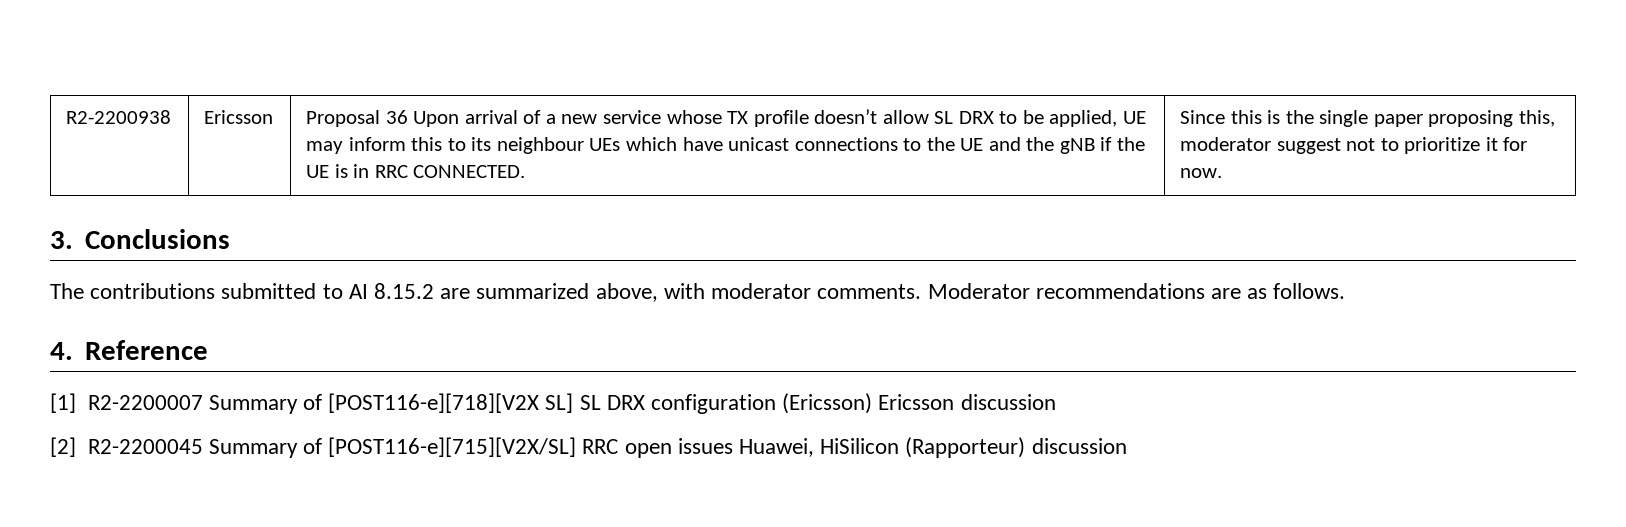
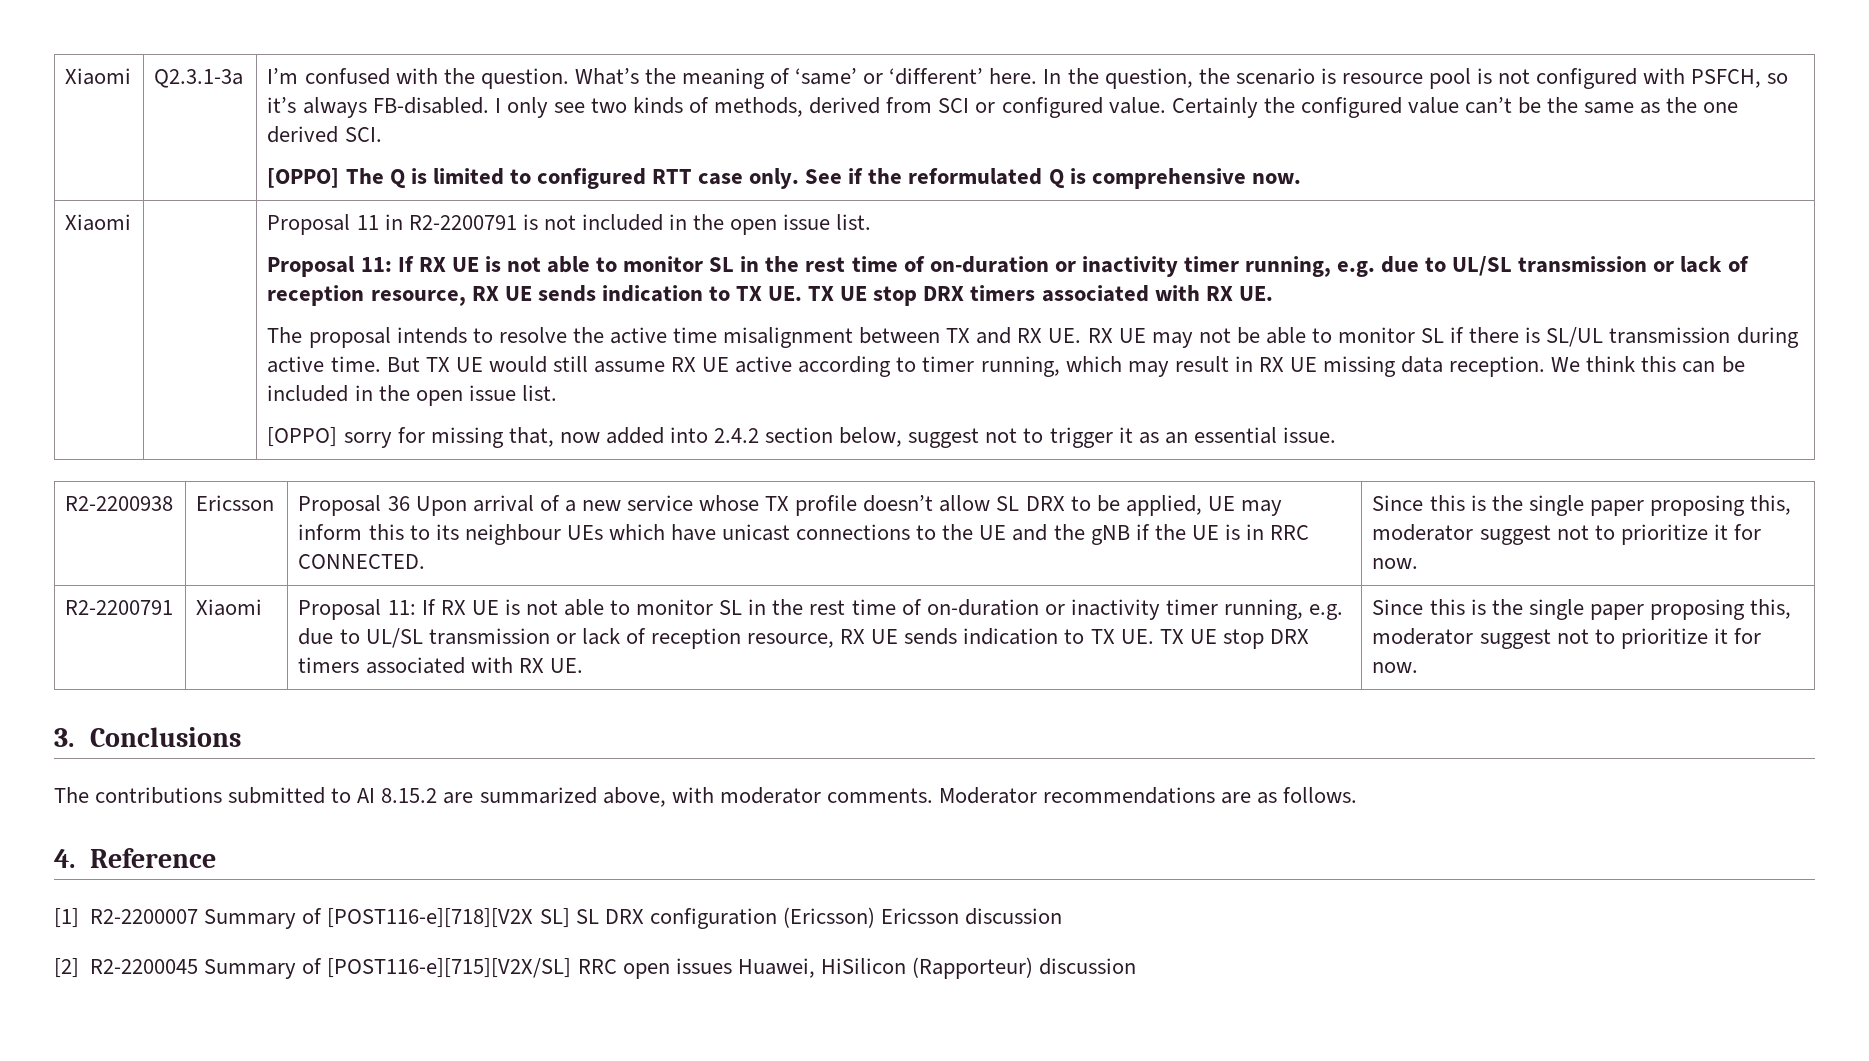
(66, 117) none -> [65,68,132,85] [154,69,244,88] [267,68,1789,89] [267,97,1739,118] [267,126,382,143] [267,168,1301,189] [65,214,132,231] [267,214,872,235] [267,256,1749,277] [267,285,1273,306] [267,327,1799,348] [267,356,1745,377] [267,385,557,406] [267,427,1336,448] Xiaomi | Q2.3.1-3a | I’m confused with the question. What’s the meaning of ‘same’ or ‘different’ here. In the question, the scenario is resource pool is not configured with PSFCH, so it’s always FB-disabled. I only see two kinds of methods, derived from SCI or configured value. Certainly the configured value can’t be the same as the one derived SCI. // [OPPO] The Q is limited to configured RTT case only. See if the reformulated Q is comprehensive now. // Xiaomi | | Proposal 11 in R2-2200791 is not included in the open issue list. // Proposal 11: If RX UE is not able to monitor SL in the rest time of on-duration or inactivity timer running, e.g. due to UL/SL transmission or lack of reception resource, RX UE sends indication to TX UE. TX UE stop DRX timers associated with RX UE. // The proposal intends to resolve the active time misalignment between TX and RX UE. RX UE may not be able to monitor SL if there is SL/UL transmission during active time. But TX UE would still assume RX UE active according to timer running, which may result in RX UE missing data reception. We think this can be included in the open issue list. // [OPPO] sorry for missing that, now added into 2.4.2 section below, suggest not to trigger it as an essential issue. //
(1223, 173) none -> [65,600,174,615] [196,599,263,616] [298,599,1344,620] [298,628,1309,649] [298,657,583,674] [1372,599,1791,620] [1372,628,1761,649] [1372,662,1419,673] // R2-2200791 | Xiaomi | Proposal 11: If RX UE is not able to monitor SL in the rest time of on-duration or inactivity timer running, e.g. due to UL/SL transmission or lack of reception resource, RX UE sends indication to TX UE. TX UE stop DRX timers associated with RX UE. | Since this is the single paper proposing this, moderator suggest not to prioritize it for now.

